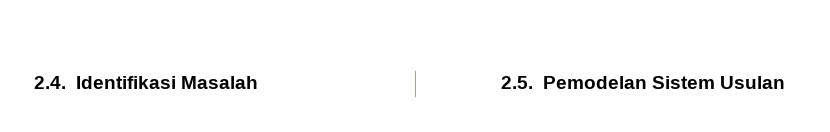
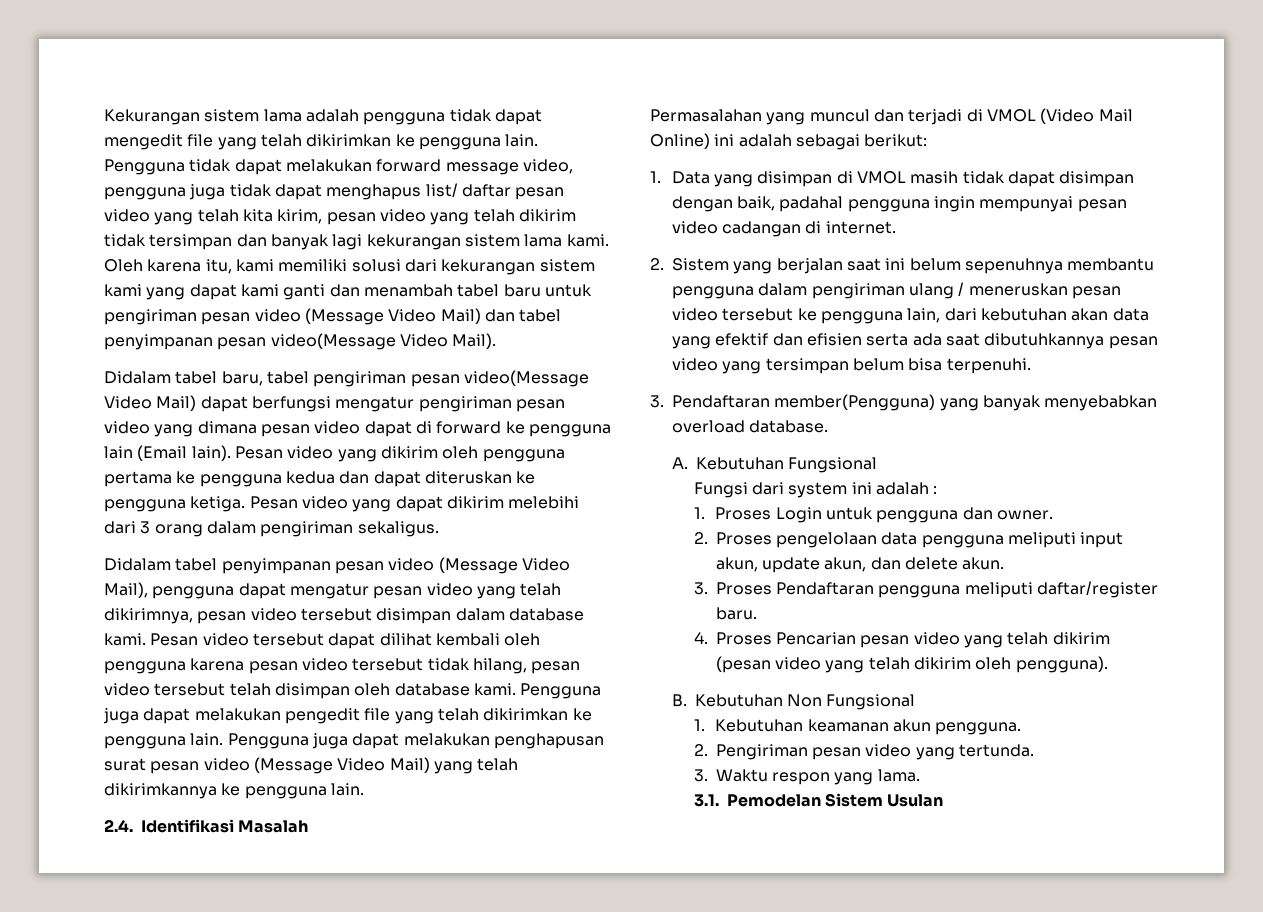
[34,76,258,89] [501,76,534,89] 2.4. Identifikasi Masalah // 2.5. -> [104,109,542,125] [104,134,539,150] [104,159,573,175] [104,183,565,200] [104,209,576,225] [104,234,609,250] [104,259,595,275] [104,284,592,300] [104,308,562,325] [104,333,497,350] [104,370,589,387] [104,395,565,412] [104,421,611,437] [104,445,565,462] [104,471,536,487] [104,496,580,512] [104,521,439,537] [104,557,570,574] [104,582,562,599] [104,608,584,624] [104,633,541,649] [104,658,581,674] [104,683,602,699] [103,708,592,724] [104,733,604,749] [104,757,519,774] [104,783,364,799] [104,819,309,833] [650,108,1133,125] [650,133,928,150] [650,171,1135,187] [671,196,1127,212] [671,221,896,237] [650,258,1155,274] [672,282,1121,299] [672,308,1149,324] [672,333,1158,349] [672,358,1031,374] [650,394,1158,411] [672,420,829,433] [671,457,878,473] [693,482,938,498] [693,507,1054,523] [693,532,1124,548] [715,557,1005,573] [693,581,1158,598] [715,607,757,620] [693,632,1110,648] [715,656,1108,673] [671,694,916,710] [693,719,1022,735] [693,744,1034,760] [693,769,920,785] [693,794,719,807] Kekurangan sistem lama adalah pengguna tidak dapat mengedit file yang telah dikirimkan ke pengguna lain. Pengguna tidak dapat melakukan forward message video, pengguna juga tidak dapat menghapus list/ daftar pesan video yang telah kita kirim, pesan video yang telah dikirim tidak tersimpan dan banyak lagi kekurangan sistem lama kami. Oleh karena itu, kami memiliki solusi dari kekurangan sistem kami yang dapat kami ganti dan menambah tabel baru untuk pengiriman pesan video (Message Video Mail) dan tabel penyimpanan pesan video(Message Video Mail). // Didalam tabel baru, tabel pengiriman pesan video(Message Video Mail) dapat berfungsi mengatur pengiriman pesan video yang dimana pesan video dapat di forward ke pengguna lain (Email lain). Pesan video yang dikirim oleh pengguna pertama ke pengguna kedua dan dapat diteruskan ke pengguna ketiga. Pesan video yang dapat dikirim melebihi dari 3 orang dalam pengiriman sekaligus. // Didalam tabel penyimpanan pesan video (Message Video Mail), pengguna dapat mengatur pesan video yang telah dikirimnya, pesan video tersebut disimpan dalam database kami. Pesan video tersebut dapat dilihat kembali oleh pengguna karena pesan video tersebut tidak hilang, pesan video tersebut telah disimpan oleh database kami. Pengguna juga dapat melakukan pengedit file yang telah dikirimkan ke pengguna lain. Pengguna juga dapat melakukan penghapusan surat pesan video (Message Video Mail) yang telah dikirimkannya ke pengguna lain. // 2.4. Identifikasi Masalah // Permasalahan yang muncul dan terjadi di VMOL (Video Mail Online) ini adalah sebagai berikut: // 1. Data yang disimpan di VMOL masih tidak dapat disimpan dengan baik, padahal pengguna ingin mempunyai pesan video cadangan di internet. // 2. Sistem yang berjalan saat ini belum sepenuhnya membantu pengguna dalam pengiriman ulang / meneruskan pesan video tersebut ke pengguna lain, dari kebutuhan akan data yang efektif dan efisien serta ada saat dibutuhkannya pesan video yang tersimpan belum bisa terpenuhi. // 3. Pendaftaran member(Pengguna) yang banyak menyebabkan overload database. // A. Kebutuhan Fungsional // Fungsi dari system ini adalah : // 1. Proses Login untuk pengguna dan owner. // 2. Proses pengelolaan data pengguna meliputi input akun, update akun, dan delete akun. // 3. Proses Pendaftaran pengguna meliputi daftar/register baru. // 4. Proses Pencarian pesan video yang telah dikirim (pesan video yang telah dikirim oleh pengguna). // B. Kebutuhan Non Fungsional // 1. Kebutuhan keamanan akun pengguna. // 2. Pengiriman pesan video yang tertunda. // 3. Waktu respon yang lama. // 3.1.

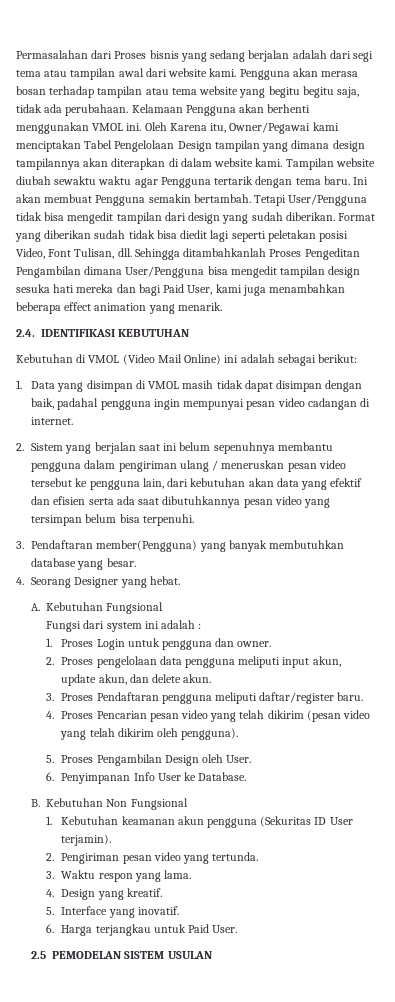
[104,109,542,125] [104,134,539,150] [104,159,573,175] [104,183,565,200] [104,209,576,225] [104,234,609,250] [104,259,595,275] [104,284,592,300] [104,308,562,325] [104,333,497,350] [104,370,589,387] [104,395,565,412] [104,421,611,437] [104,445,565,462] [104,471,536,487] [104,496,580,512] [104,521,439,537] [104,557,570,574] [104,582,562,599] [104,608,584,624] [104,633,541,649] [104,658,581,674] [104,683,602,699] [103,708,592,724] [104,733,604,749] [104,757,519,774] [104,783,364,799] [104,819,309,833] [650,109,963,125] Kekurangan sistem lama adalah pengguna tidak dapat mengedit file yang telah dikirimkan ke pengguna lain. Pengguna tidak dapat melakukan forward message video, pengguna juga tidak dapat menghapus list/ daftar pesan video yang telah kita kirim, pesan video yang telah dikirim tidak tersimpan dan banyak lagi kekurangan sistem lama kami. Oleh karena itu, kami memiliki solusi dari kekurangan sistem kami yang dapat kami ganti dan menambah tabel baru untuk pengiriman pesan video (Message Video Mail) dan tabel penyimpanan pesan video(Message Video Mail). // Didalam tabel baru, tabel pengiriman pesan video(Message Video Mail) dapat berfungsi mengatur pengiriman pesan video yang dimana pesan video dapat di forward ke pengguna lain (Email lain). Pesan video yang dikirim oleh pengguna pertama ke pengguna kedua dan dapat diteruskan ke pengguna ketiga. Pesan video yang dapat dikirim melebihi dari 3 orang dalam pengiriman sekaligus. // Didalam tabel penyimpanan pesan video (Message Video Mail), pengguna dapat mengatur pesan video yang telah dikirimnya, pesan video tersebut disimpan dalam database kami. Pesan video tersebut dapat dilihat kembali oleh pengguna karena pesan video tersebut tidak hilang, pesan video tersebut telah disimpan oleh database kami. Pengguna juga dapat melakukan pengedit file yang telah dikirimkan ke pengguna lain. Pengguna juga dapat melakukan penghapusan surat pesan video (Message Video Mail) yang telah dikirimkannya ke pengguna lain. // 2.4. Identifikasi Masalah // Permasalahan yang muncul dan terjadi -> [16,50,374,62] [16,68,359,80] [16,86,360,98] [16,104,311,116] [16,122,339,134] [16,140,365,152] [16,158,375,170] [16,176,369,188] [16,194,368,206] [16,212,376,224] [15,230,349,242] [16,248,360,260] [16,266,361,278] [16,284,346,296] [16,302,222,314] [16,329,190,337] [16,354,73,363] Permasalahan dari Proses bisnis yang sedang berjalan adalah dari segi tema atau tampilan awal dari website kami. Pengguna akan merasa bosan terhadap tampilan atau tema website yang begitu begitu saja, tidak ada perubahaan. Kelamaan Pengguna akan berhenti menggunakan VMOL ini. Oleh Karena itu, Owner/Pegawai kami menciptakan Tabel Pengelolaan Design tampilan yang dimana design tampilannya akan diterapkan di dalam website kami. Tampilan website diubah sewaktu waktu agar Pengguna tertarik dengan tema baru. Ini akan membuat Pengguna semakin bertambah. Tetapi User/Pengguna tidak bisa mengedit tampilan dari design yang sudah diberikan. Format yang diberikan sudah tidak bisa diedit lagi seperti peletakan posisi Video, Font Tulisan, dll. Sehingga ditambahkanlah Proses Pengeditan Pengambilan dimana User/Pengguna bisa mengedit tampilan design sesuka hati mereka dan bagi Paid User, kami juga menambahkan beberapa effect animation yang menarik. // 2.4. IDENTIFIKASI KEBUTUHAN // Kebutuhan
[1044,395,1158,411] [672,420,829,433] menyebabkan overload database. -> [269,540,345,549] [31,558,136,570] [16,576,180,588] membutuhkan database yang besar. // 4. Seorang Designer yang hebat.
(1108, 664) none -> [46,754,252,766] [46,772,247,784] // 5. Proses Pengambilan Design oleh User. // 6. Penyimpanan Info User ke Database.
[935,722,1022,735] pengguna. -> [206,816,353,828] [61,834,112,846] pengguna (Sekuritas ID User terjamin).
[693,793,944,807] 3.1. Pemodelan Sistem Usulan -> [46,888,162,900] [46,906,179,918] [46,924,238,936] [31,951,212,959] 4. Design yang kreatif. // 5. Interface yang inovatif. // 6. Harga terjangkau untuk Paid User. // 2.5 PEMODELAN SISTEM USULAN

